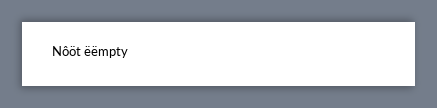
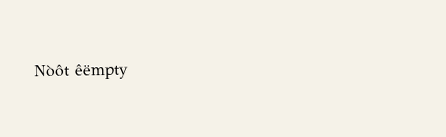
[52,46,129,58] Nôöt ëëmpty -> [33,63,129,80] Nòôt êëmpty

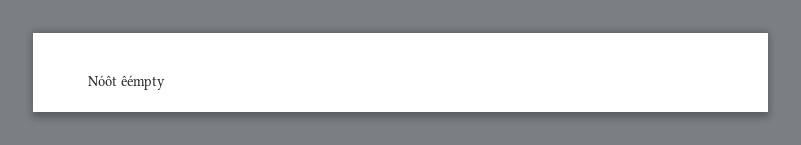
[33,63,129,80] Nòôt êëmpty -> [88,75,165,90] Nóôt êémpty

